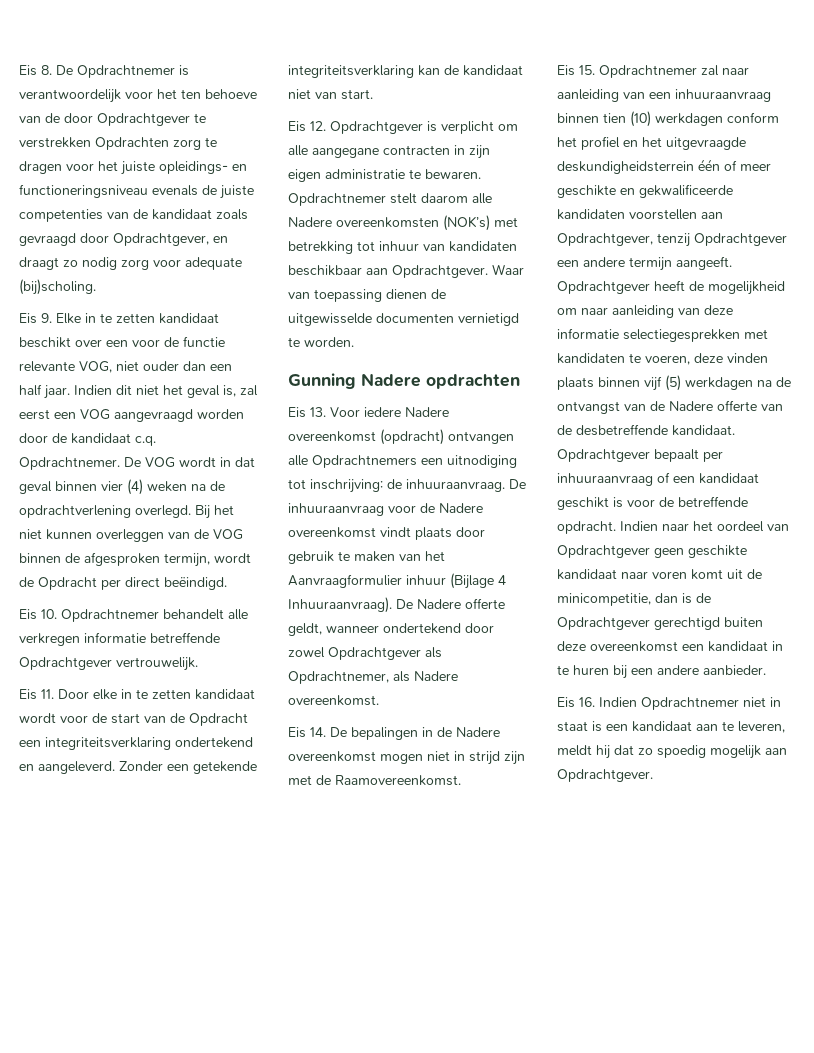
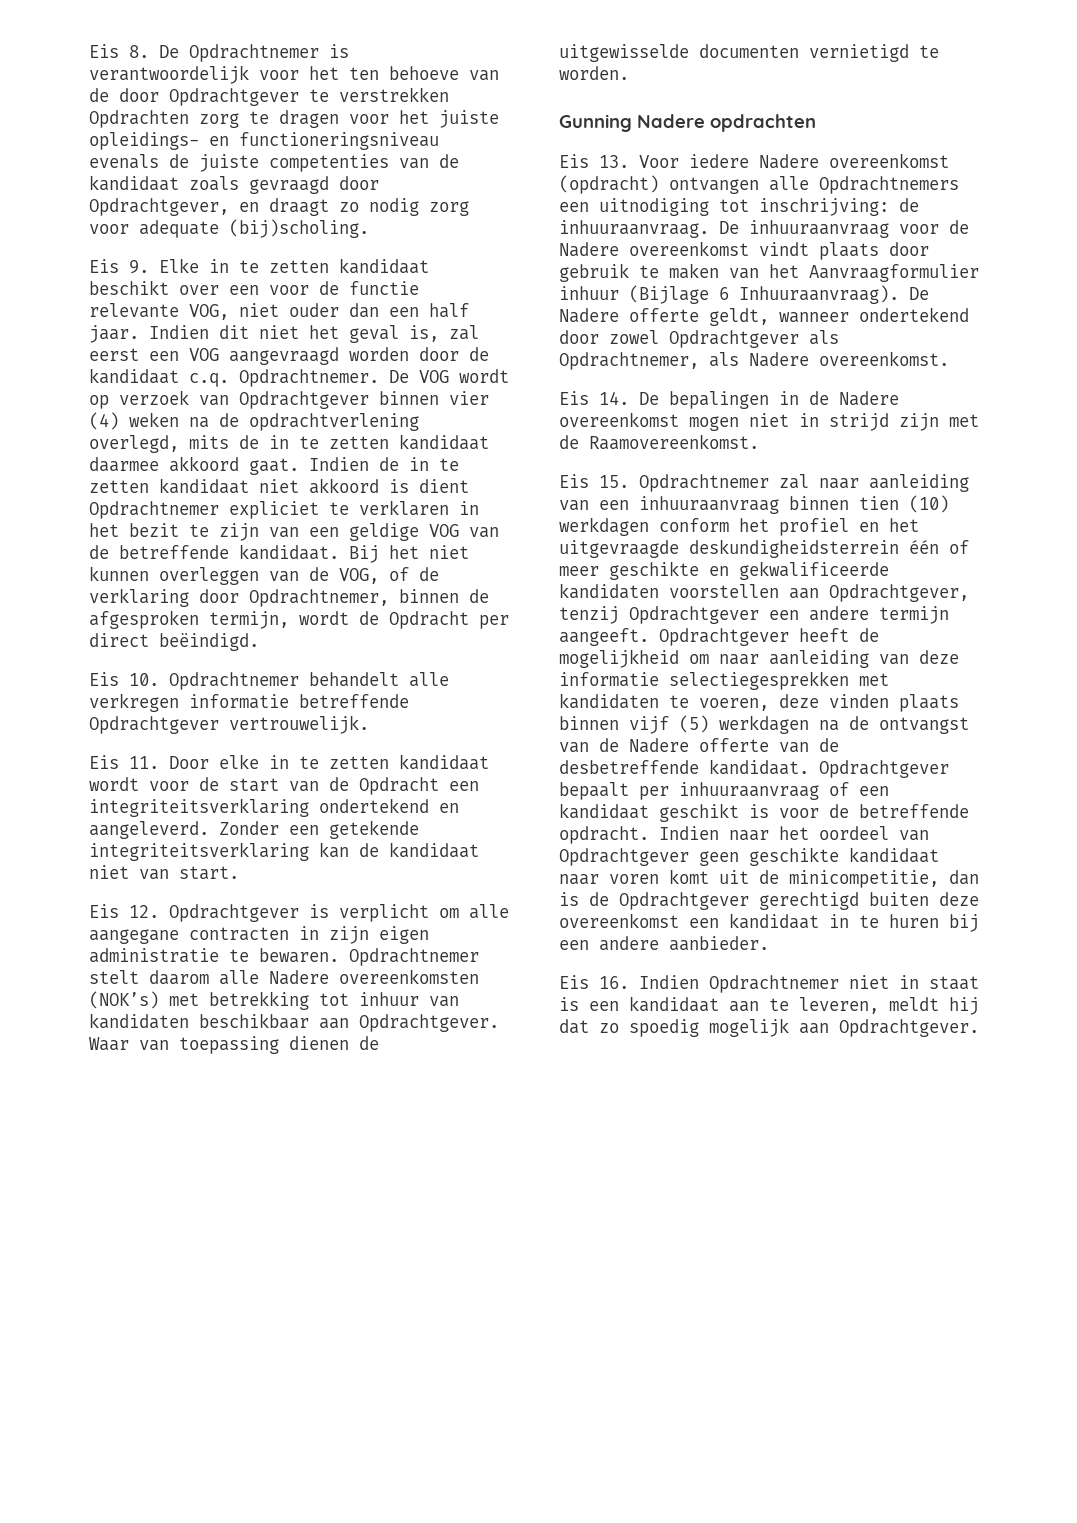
[220,457,255,467] [19,481,52,494] in dat geval -> [89,390,369,409] op verzoek van Opdrachtgever
[135,505,191,518] overlegd. -> [89,434,489,453] [89,456,459,475] [89,478,469,494] [89,500,479,519] [89,523,499,541] [89,544,339,560] overlegd, mits de in te zetten kandidaat daarmee akkoord gaat. Indien de in te zetten kandidaat niet akkoord is dient Opdrachtnemer expliciet te verklaren in het bezit te zijn van een geldige VOG van de betreffende kandidaat.
[213,529,243,540] VOG -> [339,567,439,584] [89,588,389,607] VOG, of de verklaring door Opdrachtnemer,
[498,575,506,585] 4 -> [719,287,729,300] 6

